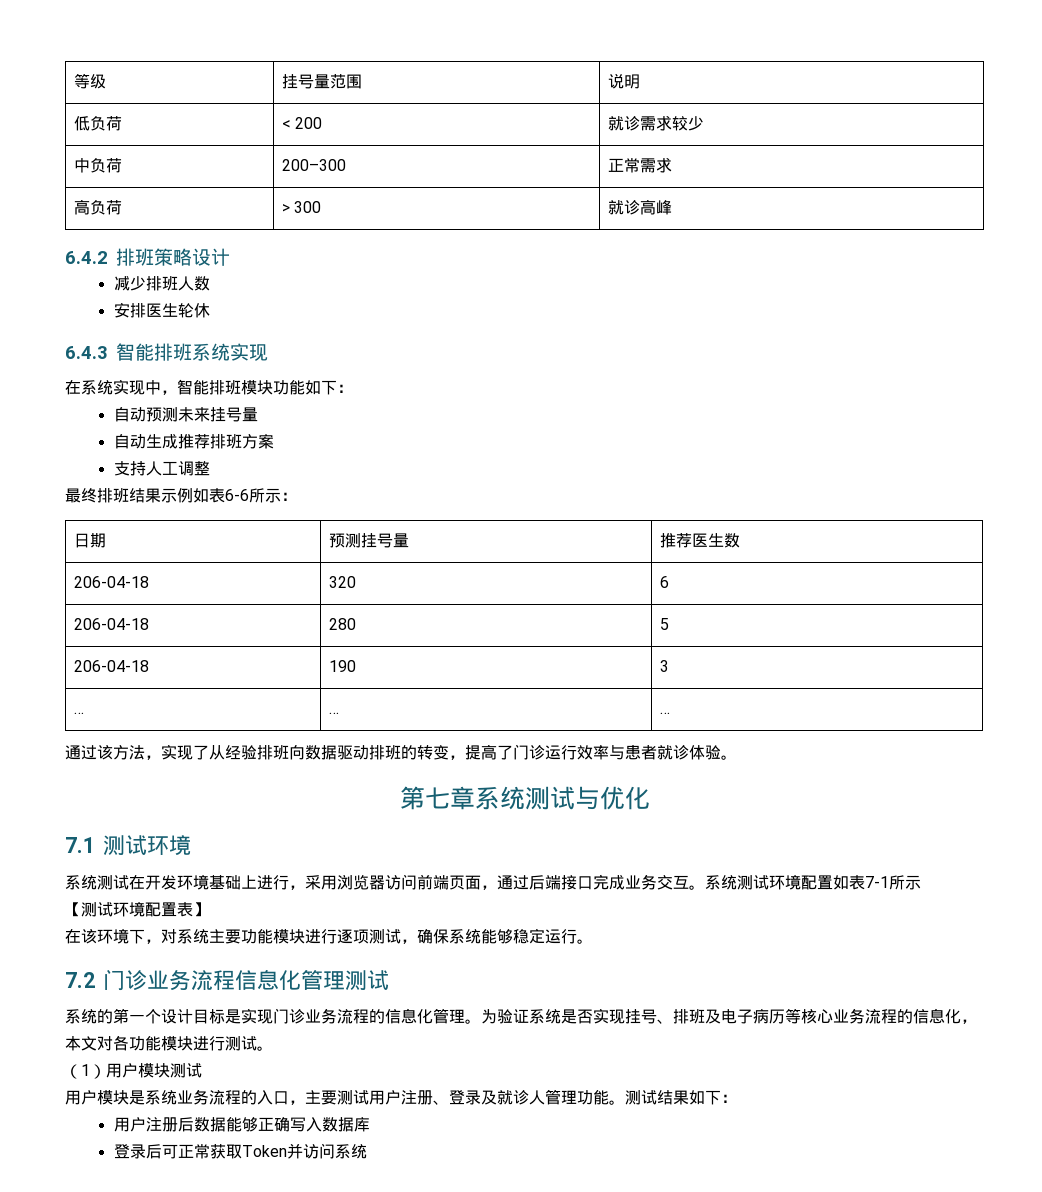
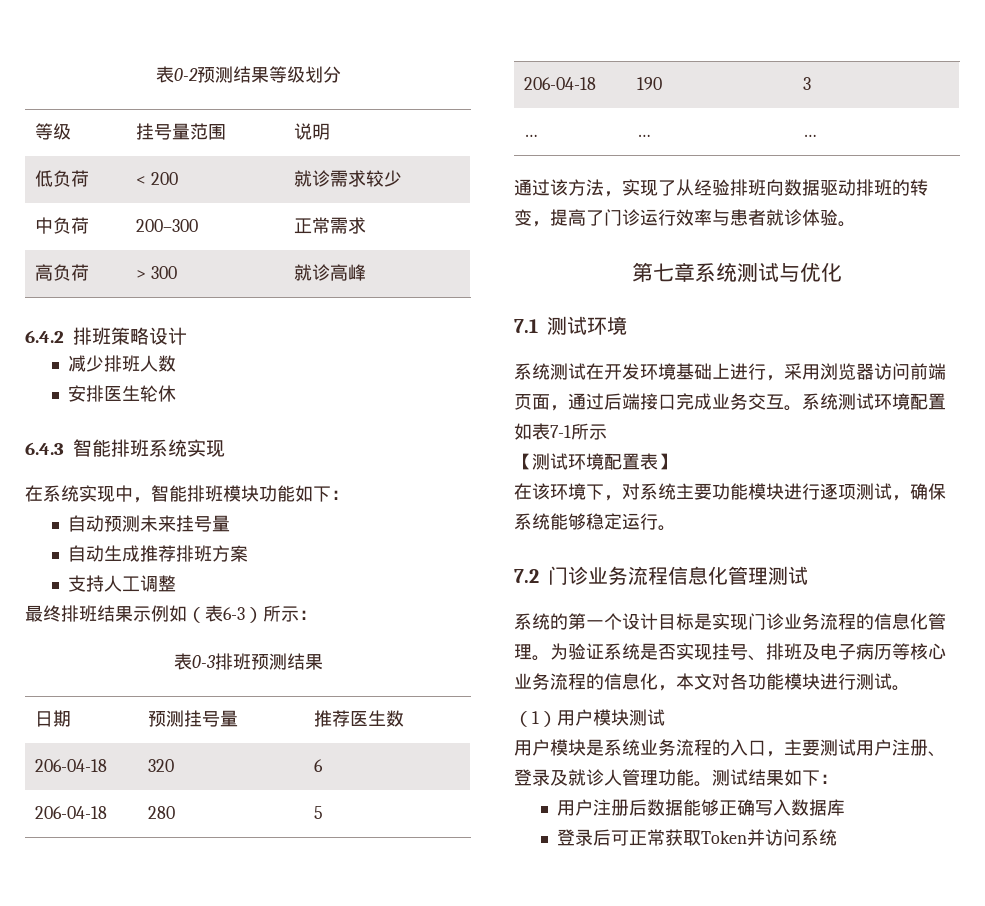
(73, 81) none -> [155,66,341,83] 表0-2预测结果等级划分 //
[209,488,249,503] 表6-6 -> [187,605,263,623] （表6-3）
(297, 496) none -> [173,653,323,670] // 表0-3排班预测结果

